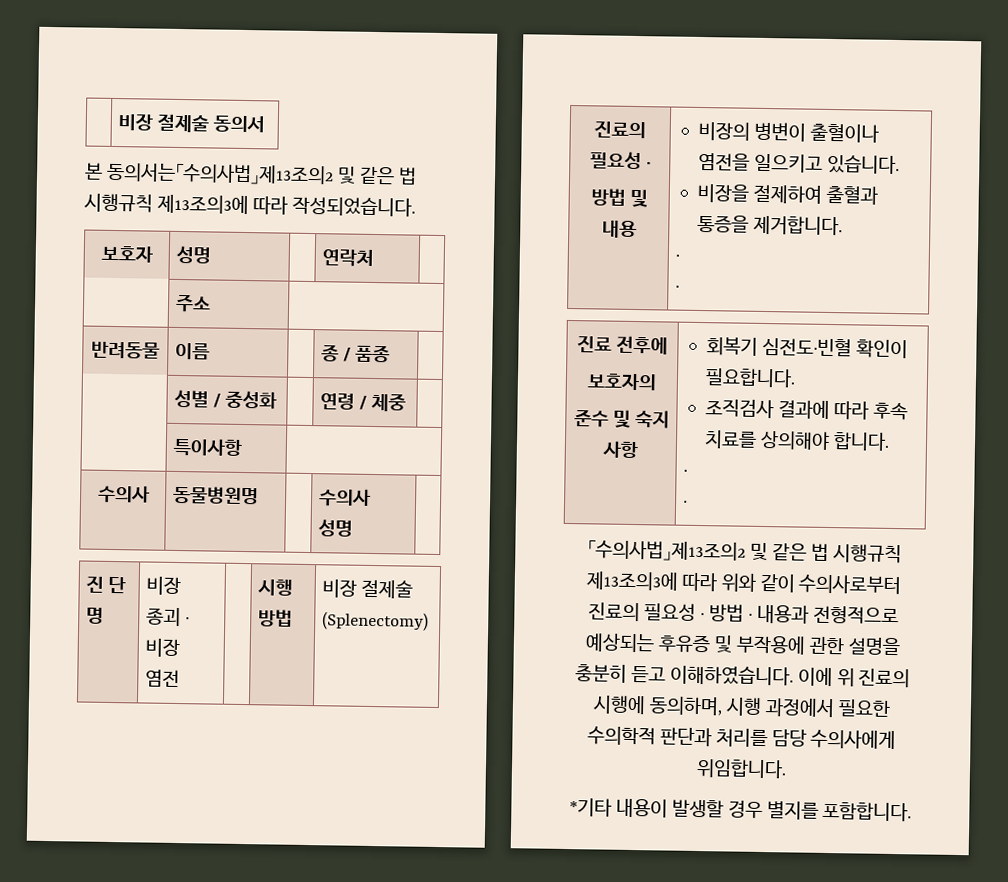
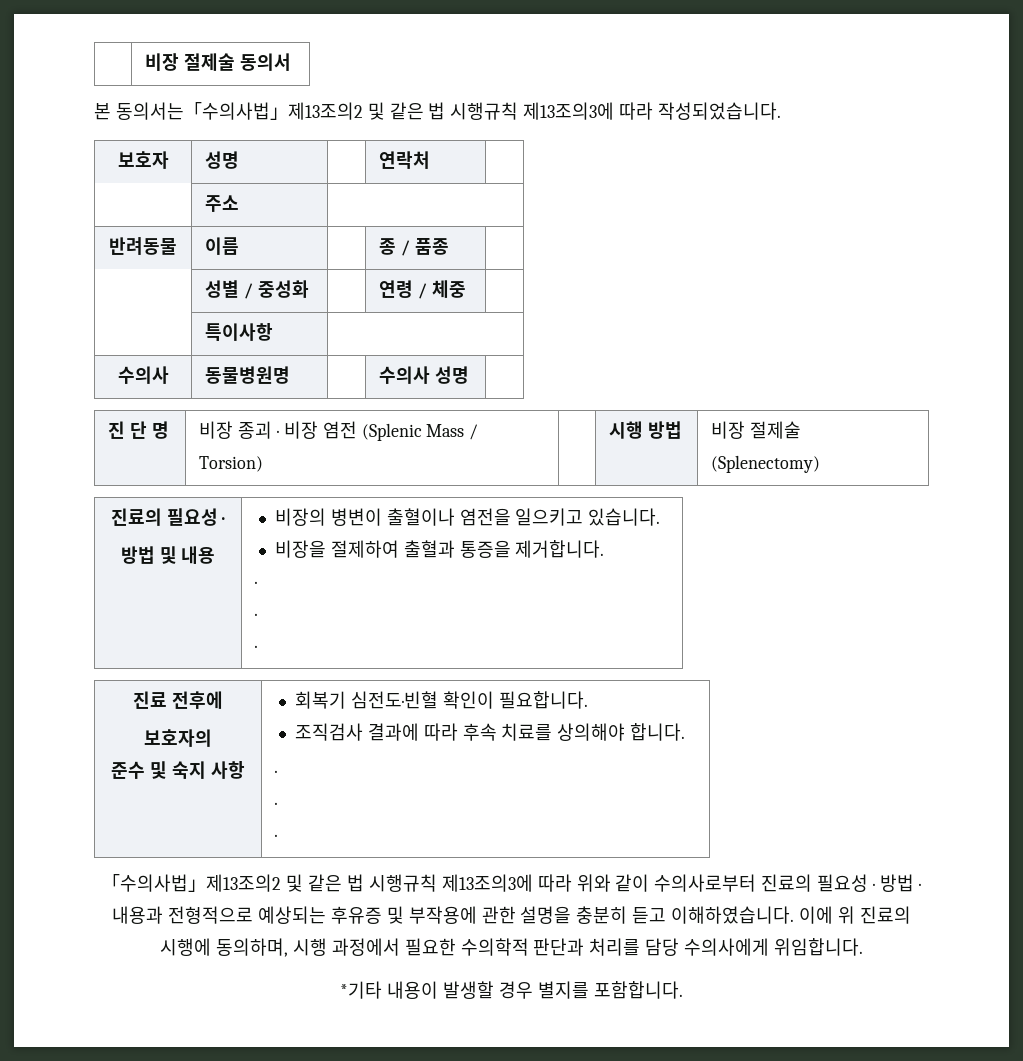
(181, 678) none -> [361,423,479,441] [199,456,264,472] (Splenic Mass / Torsion)
(681, 288) none -> [255,645,258,652] // ·
(689, 503) none -> [275,834,278,841] // ·

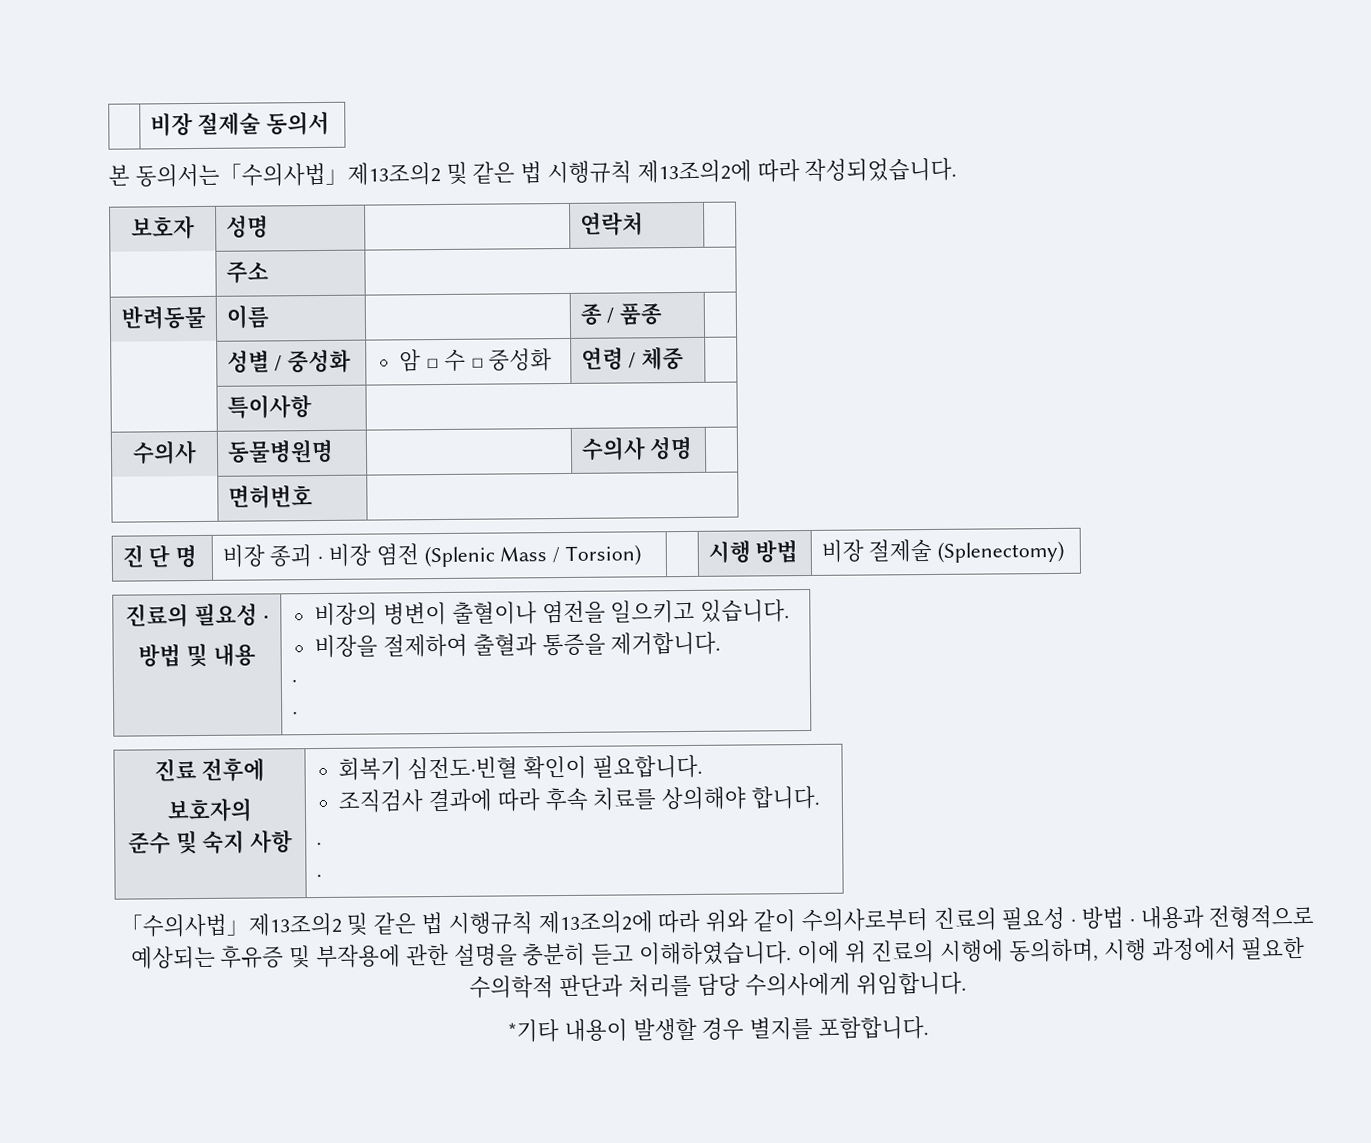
[523,102,615,120] 제13조의3에 -> [636,159,752,184] 제13조의2에
(309, 289) none -> [399,348,553,372] 암 □ 수 □ 중성화
(470, 375) none -> [227,485,313,509] // | 면허번호 |
[255,645,258,652] // · -> (298, 715) none
[275,834,278,841] [102,874,533,892] // · // 「수의사법」제13조의2 및 같은 법 시행규칙 제13조의3에 -> [119,910,653,938] // 「수의사법」제13조의2 및 같은 법 시행규칙 제13조의2에

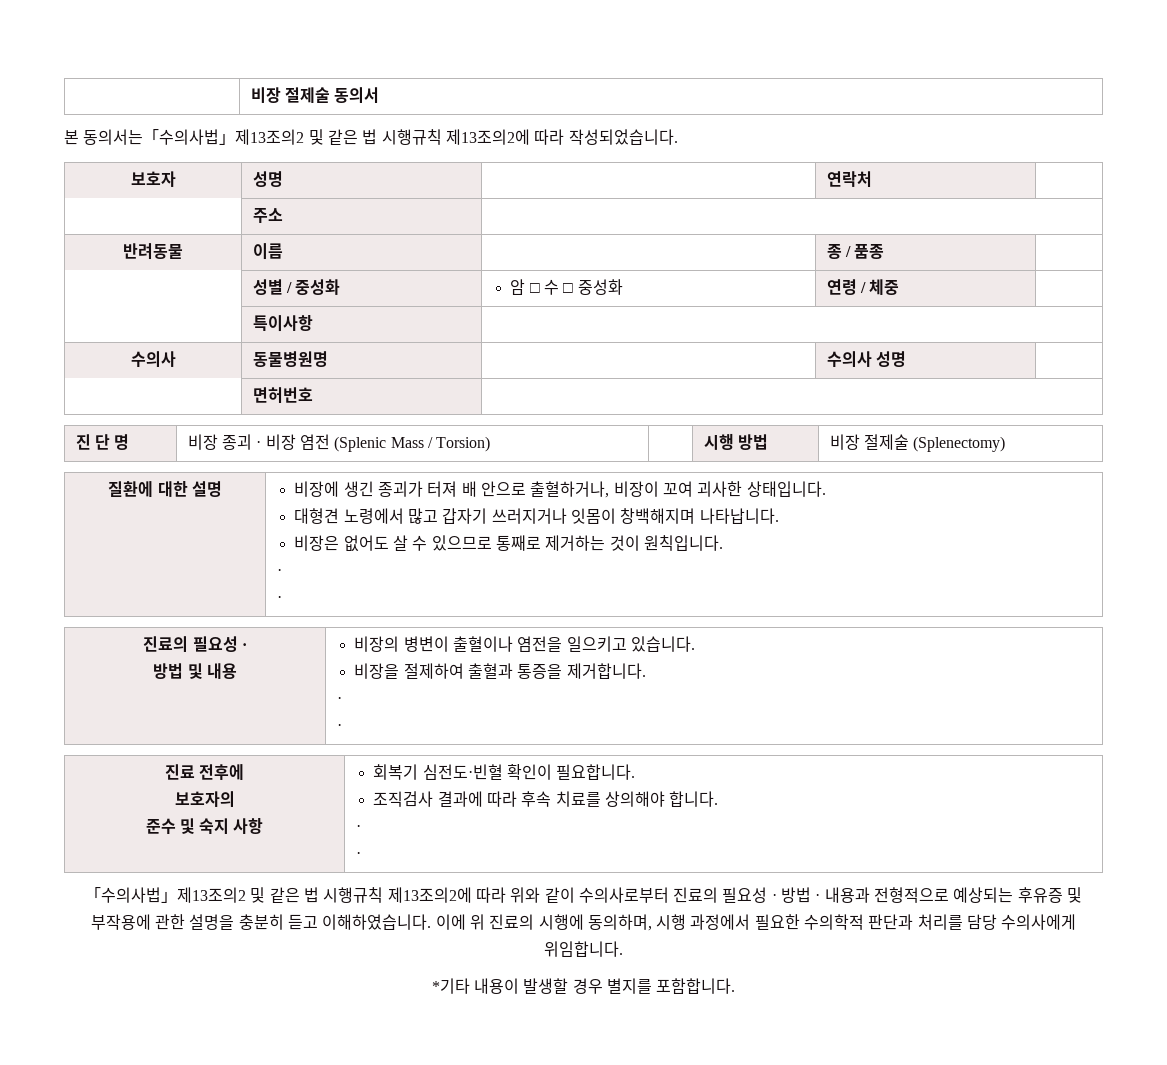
(1065, 551) none -> [108,481,222,497] [294,481,826,498] [294,508,779,524] [294,535,723,552] [276,568,282,576] [276,595,282,603] // 질환에 대한 설명 | 비장에 생긴 종괴가 터져 배 안으로 출혈하거나, 비장이 꼬여 괴사한 상태입니다. // 대형견 노령에서 많고 갑자기 쓰러지거나 잇몸이 창백해지며 나타납니다. // 비장은 없어도 살 수 있으므로 통째로 제거하는 것이 원칙입니다. // · // ·

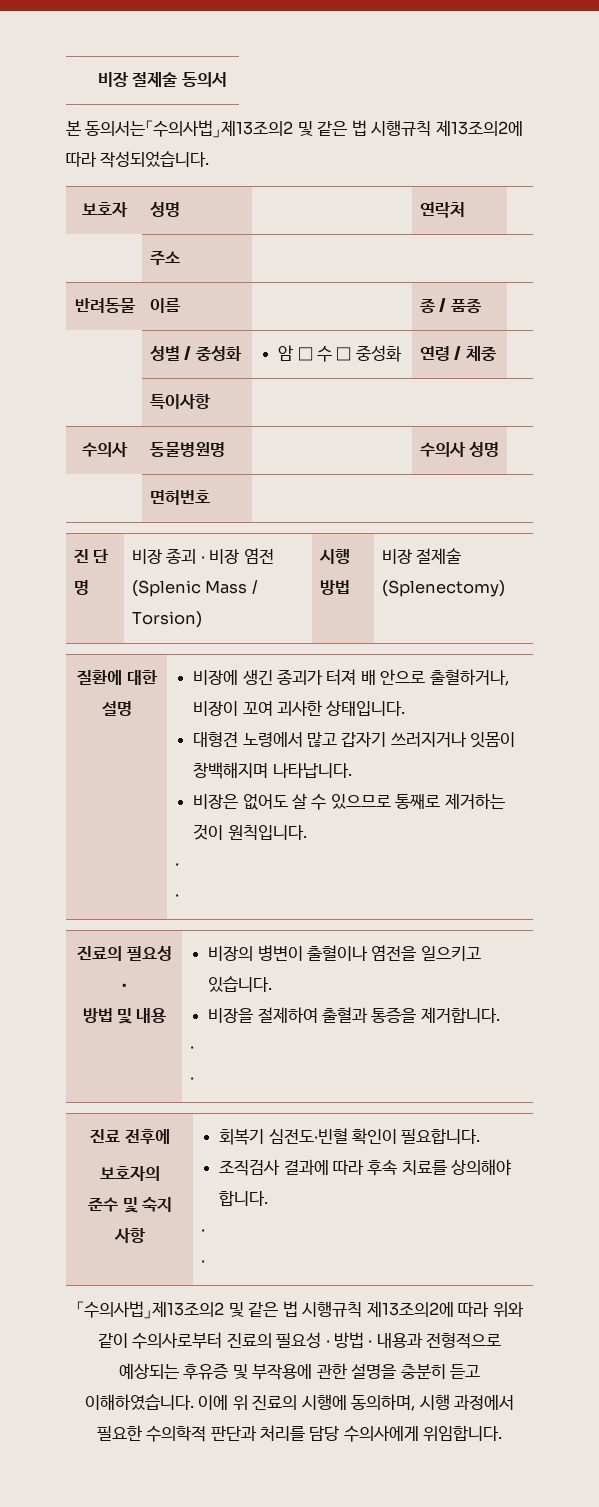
[431,978,736,994] // *기타 내용이 발생할 경우 별지를 포함합니다. -> (503, 1433) none

